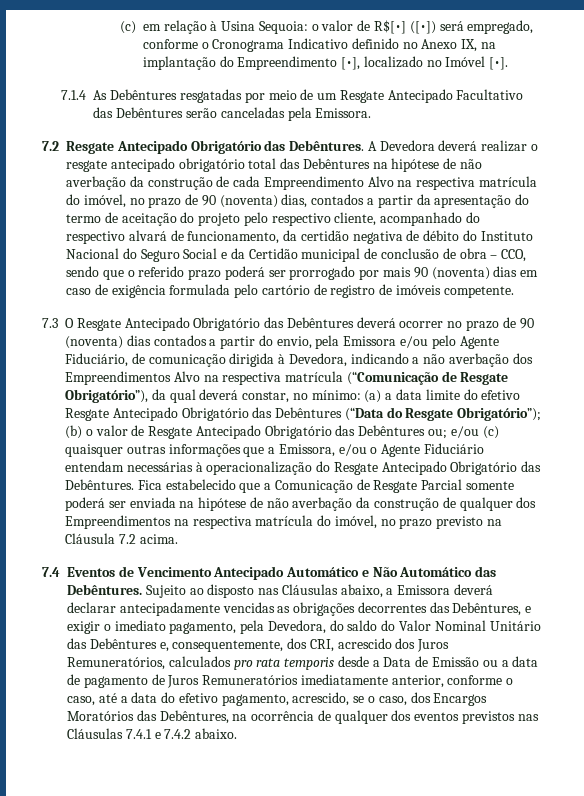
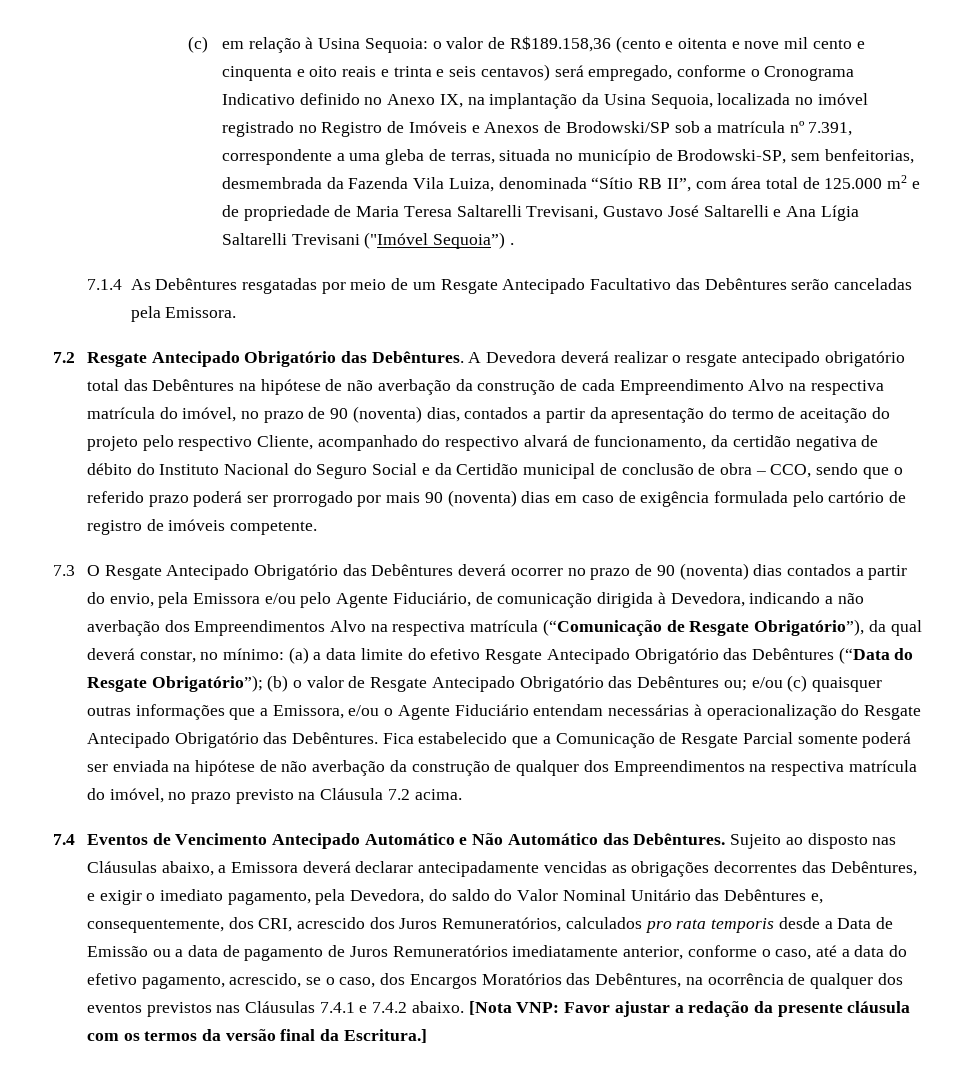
[373,20,436,34] R$[•] ([•]) -> [509,36,865,53] [222,64,550,81] R$189.158,36 (cento e oitenta e nove mil cento e cinquenta e oito reais e trinta e seis centavos)
[219,56,509,70] do Empreendimento [•], localizado no Imóvel [•]. -> [582,93,868,109] [222,121,853,137] [222,149,914,165] [222,175,920,192] [222,205,859,221] [222,232,514,249] da Usina Sequoia, localizada no imóvel registrado no Registro de Imóveis e Anexos de Brodowski/SP sob a matrícula nº 7.391, correspondente a uma gleba de terras, situada no município de Brodowski-SP, sem benfeitorias, desmembrada da Fazenda Vila Luiza, denominada “Sítio RB II”, com área total de 125.000 m2 e de propriedade de Maria Teresa Saltarelli Trevisani, Gustavo José Saltarelli e Ana Lígia Saltarelli Trevisani ("Imóvel Sequoia”) .
[334,212,377,226] cliente, -> [256,435,313,450] Cliente,
(238, 733) none -> [468,1001,911,1017] [86,1029,427,1043] [Nota VNP: Favor ajustar a redação da presente cláusula com os termos da versão final da Escritura.]

